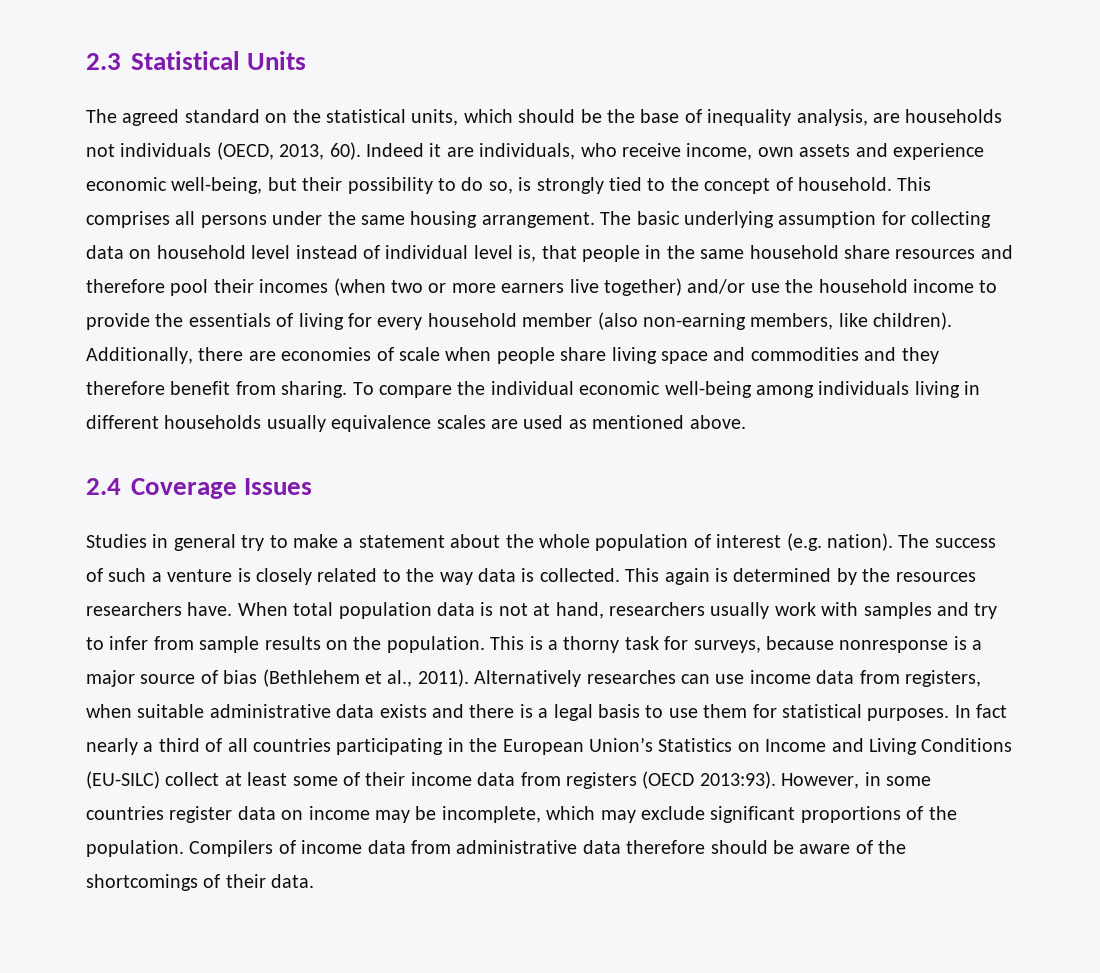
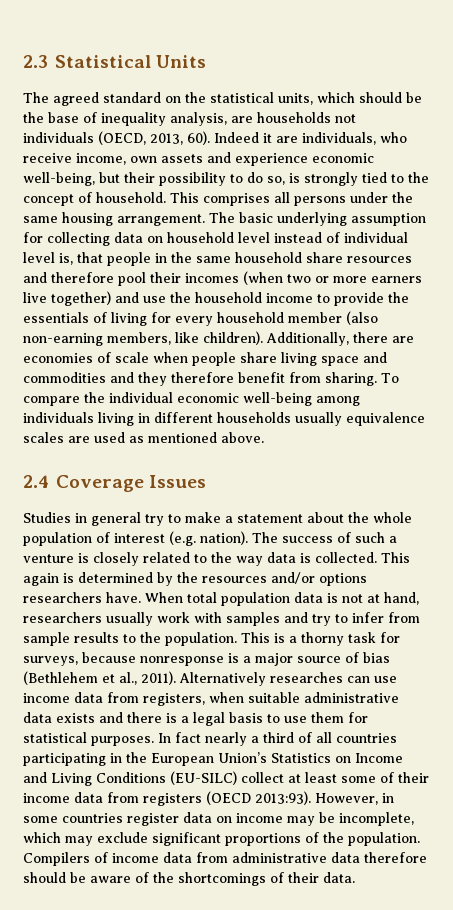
[687,279,746,294] and/or -> [115,292,139,303] and
(976, 577) none -> [271,572,367,586] and/or options
[326,640,348,650] on -> [123,634,136,643] to

